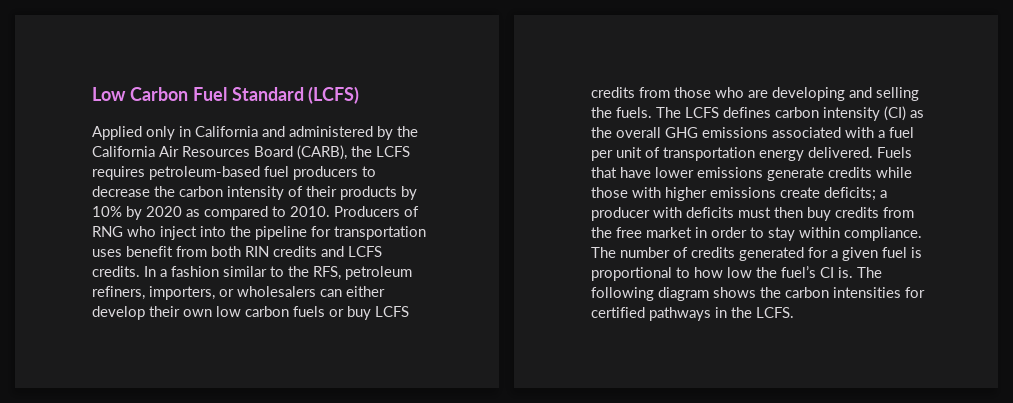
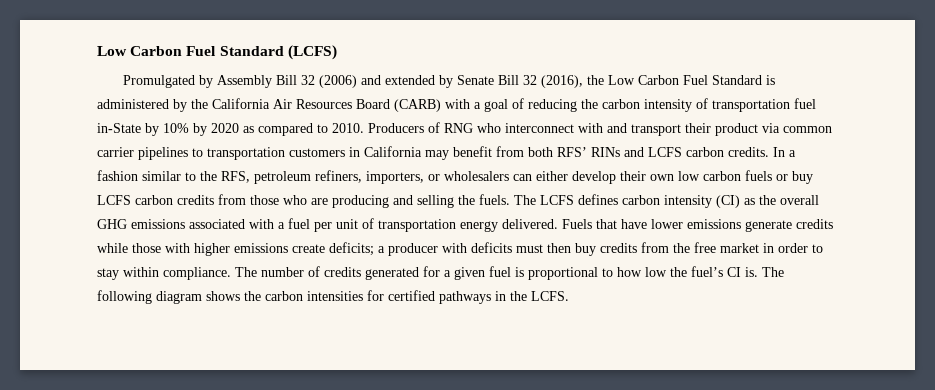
[92,126,285,140] Applied only in California and -> [123,75,776,88] Promulgated by Assembly Bill 32 (2006) and extended by Senate Bill 32 (2016), the Low Carbon Fuel Standard is
[297,145,410,160] [92,166,376,180] [92,186,150,197] (CARB), the LCFS requires petroleum-based fuel producers to decrease -> [394,98,577,112] (CARB) with a goal of reducing
[306,186,397,200] their products -> [712,98,816,112] [97,123,141,133] transportation fuel in-State
[160,226,426,240] [92,249,122,257] inject into the pipeline for transportation uses -> [505,123,832,136] [97,146,449,160] interconnect with and transport their product via common carrier pipelines to transportation customers in California may
[245,246,317,257] RIN credits -> [557,147,620,157] RFS’ RINs
(382, 251) none -> [686,147,724,157] carbon
(409, 311) none -> [135,195,173,205] carbon
[772,87,845,101] developing -> [332,195,389,208] producing

